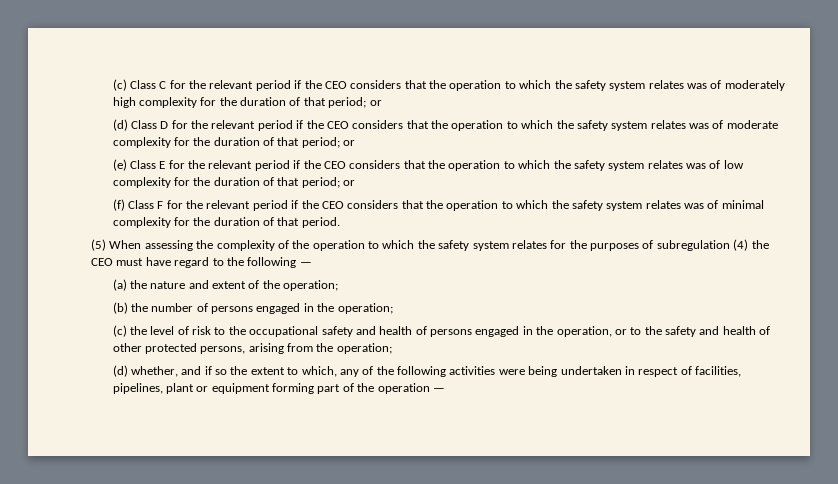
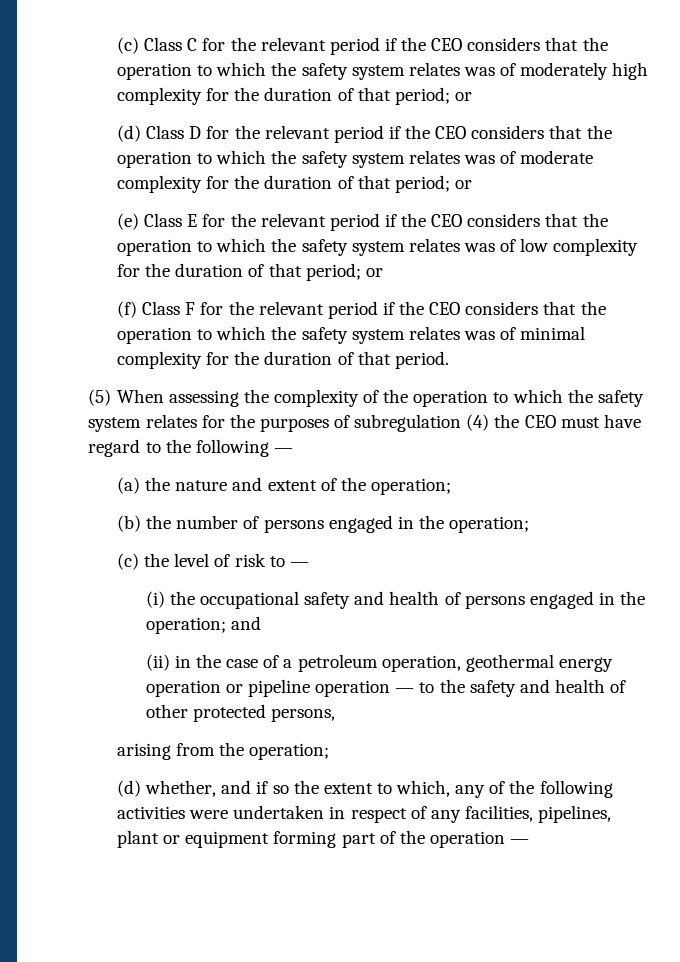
(226, 331) none -> [289,562,309,567] [145,591,165,608] — // (i)
[556,326,627,337] operation, or -> [145,616,261,634] [145,654,613,672] [145,679,415,697] operation; and // (ii) in the case of a petroleum operation, geothermal energy operation or pipeline operation —
(246, 350) none -> (335, 715) //
[528,366,558,377] being -> (229, 814) none
(692, 370) none -> [430,810,461,823] any

